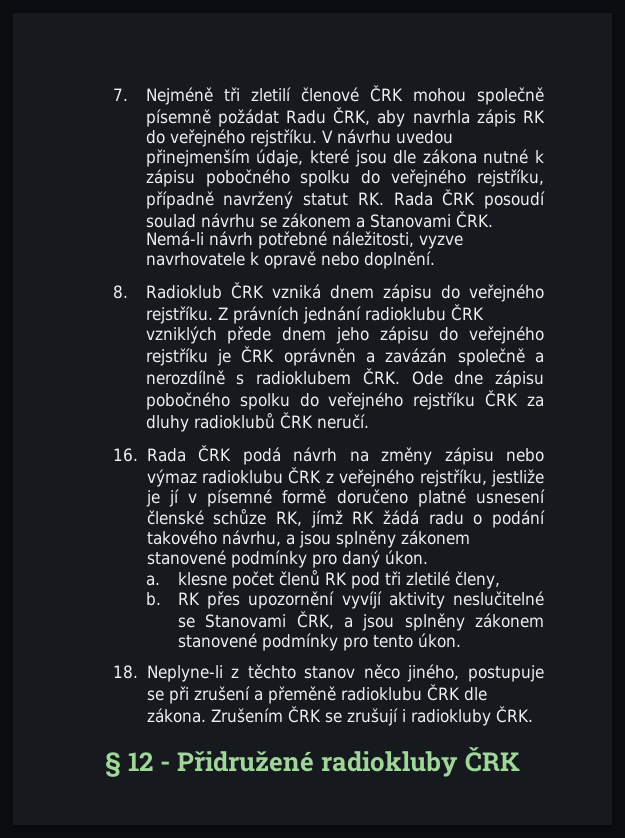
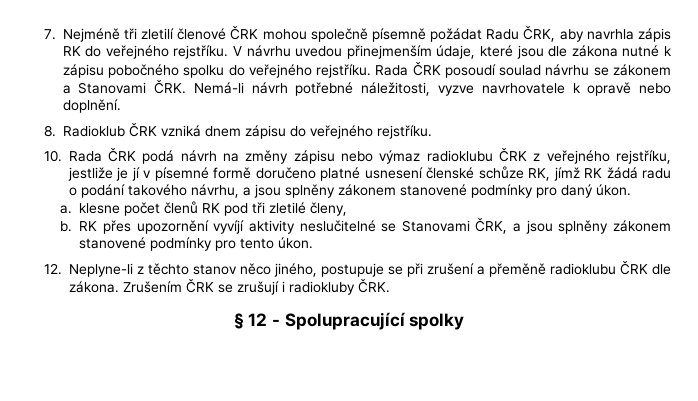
[476,169,544,187] [145,191,384,209] rejstříku, případně navržený statut RK. -> [316,64,372,78] rejstříku.
[217,304,484,324] [145,326,544,344] [145,346,544,366] [145,368,544,388] [145,390,544,410] [145,412,369,432] [113,448,139,462] Z právních jednání radioklubu ČRK vzniklých přede dnem jeho zápisu do veřejného rejstříku je ČRK oprávněn a zavázán společně a nerozdílně s radioklubem ČRK. Ode dne zápisu pobočného spolku do veřejného rejstříku ČRK za dluhy radioklubů ČRK neručí. // 16. -> [43,150,62,162] // 10.
[113,665,139,679] 18. -> [43,263,62,275] 12.
[177,747,521,777] Přidružené radiokluby ČRK -> [284,312,465,330] Spolupracující spolky

